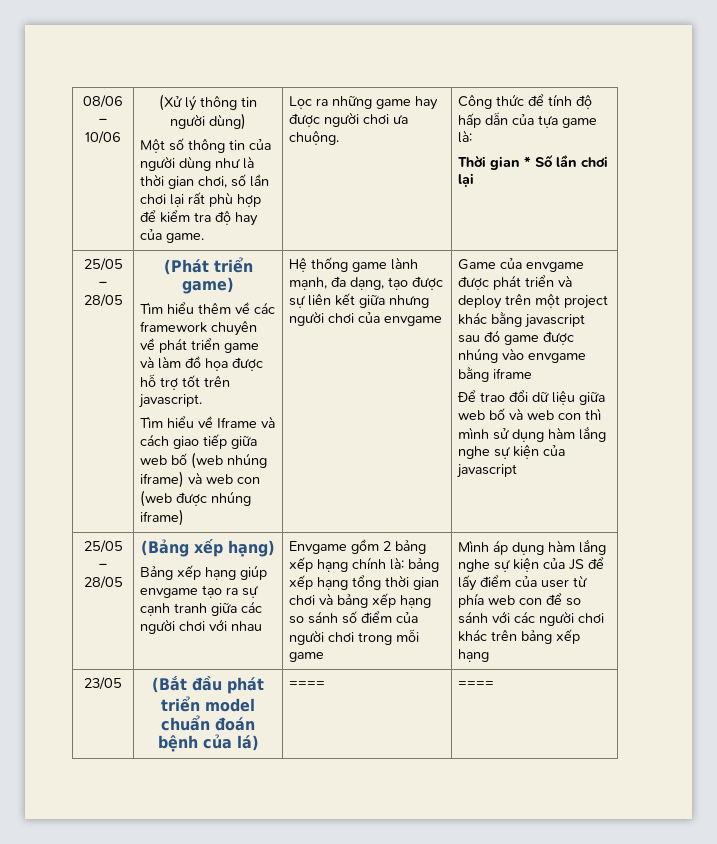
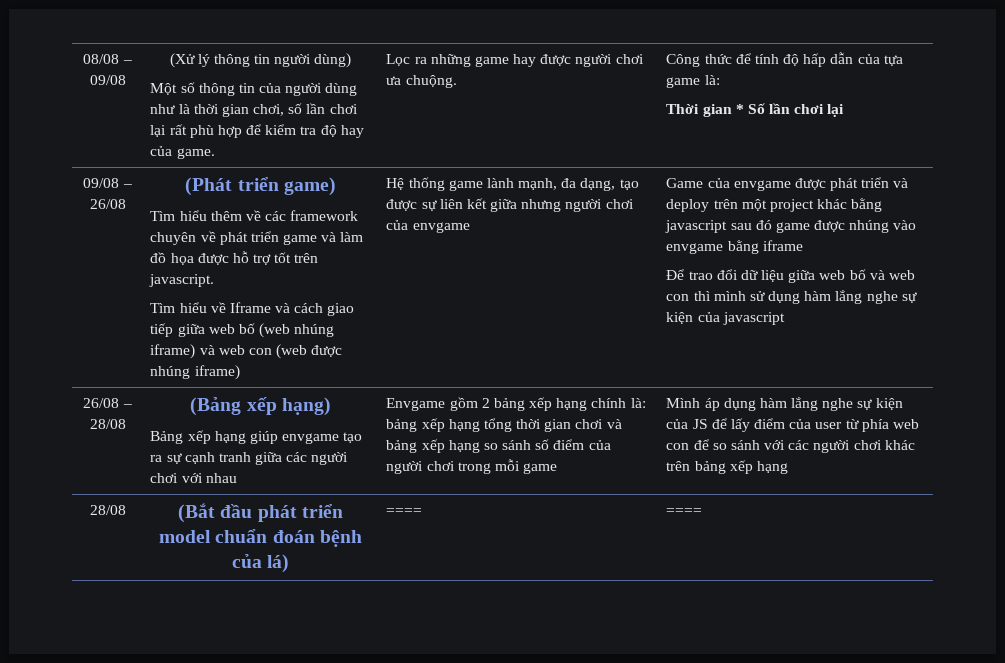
[83,95,123,108] [99,118,107,124] [85,131,121,144] 08/06 – 10/06 -> [83,54,132,64] [89,75,126,85] 08/08 – 09/08
[83,258,123,271] [99,281,107,287] [83,294,123,307] 25/05 – 28/05 -> [83,178,132,188] [89,199,126,209] 09/08 – 26/08
[83,540,123,553] [99,563,107,569] [83,576,123,589] 25/05 – 28/05 -> [83,398,132,408] [89,419,126,429] 26/08 – 28/08
[84,677,122,690] 23/05 -> [89,505,126,515] 28/08

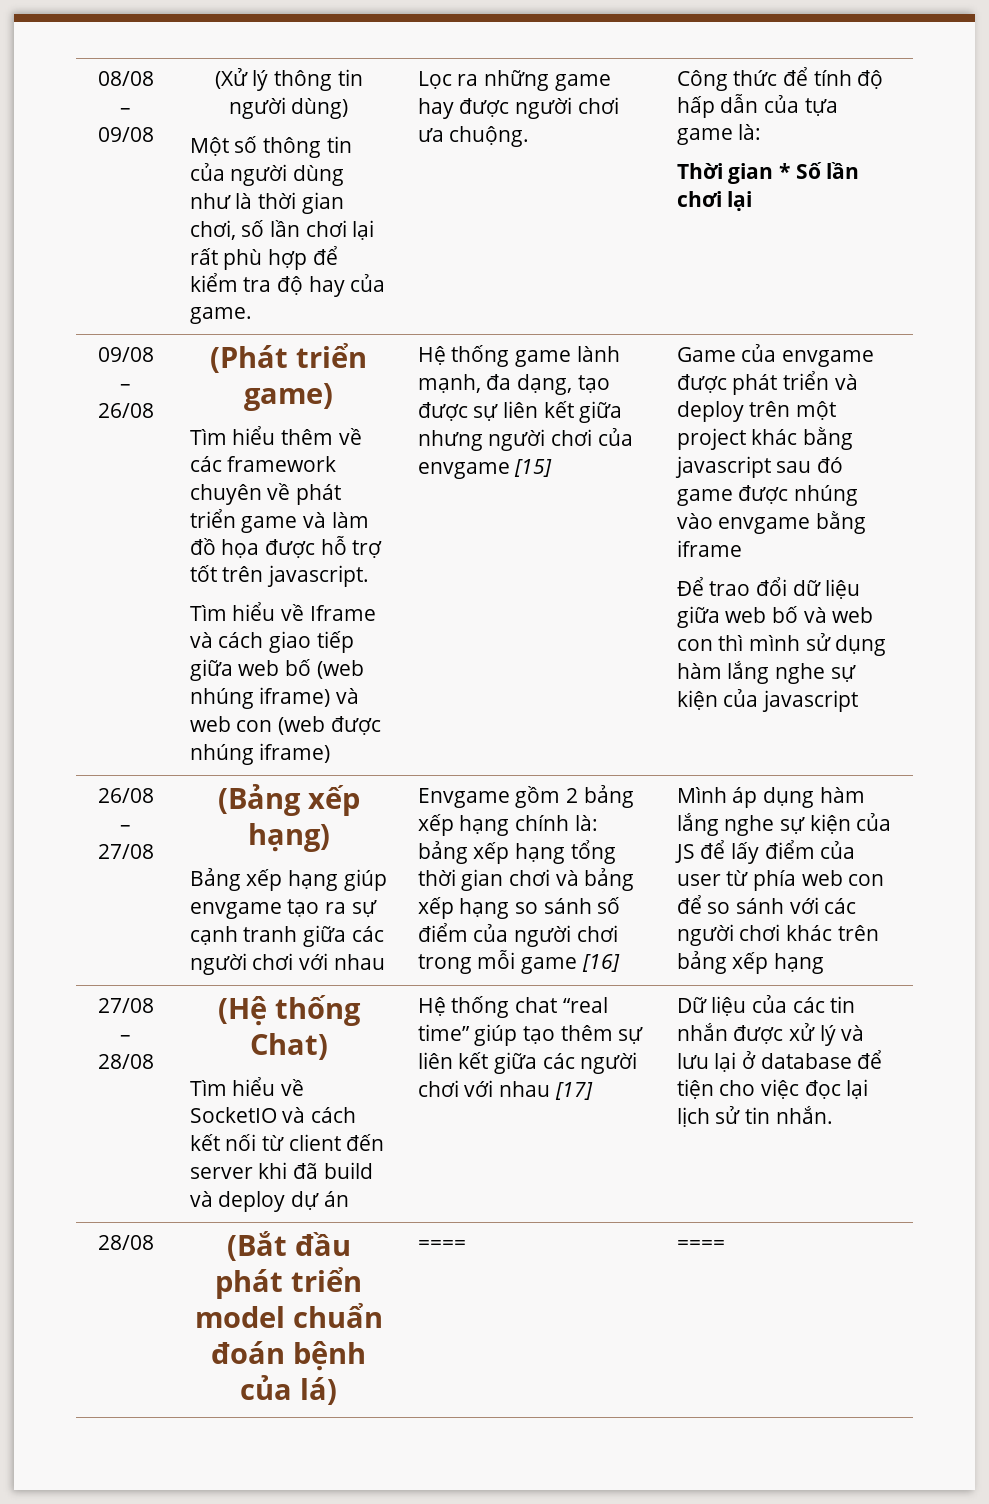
(470, 227) none -> [514,459,553,477] [15]
[89,419,126,429] 28/08 -> [97,844,154,859] 27/08
(558, 468) none -> [581,954,620,972] [16]
(788, 467) none -> [97,998,154,1013] [120,1035,131,1041] [97,1054,154,1069] [217,995,361,1026] [249,1033,328,1060] [189,1077,305,1096] [189,1107,357,1123] [189,1134,385,1151] [189,1162,373,1179] [189,1191,349,1212] [417,996,608,1018] [417,1024,644,1046] [417,1052,638,1074] [417,1080,593,1100] [676,995,856,1016] [676,1023,865,1046] [676,1050,883,1072] [676,1079,869,1099] [676,1106,833,1127] // 27/08 – 28/08 | (Hệ thống Chat) // Tìm hiểu về SocketIO và cách kết nối từ client đến server khi đã build và deploy dự án | Hệ thống chat “real time” giúp tạo thêm sự liên kết giữa các người chơi với nhau [17] | Dữ liệu của các tin nhắn được xử lý và lưu lại ở database để tiện cho việc đọc lại lịch sử tin nhắn.

